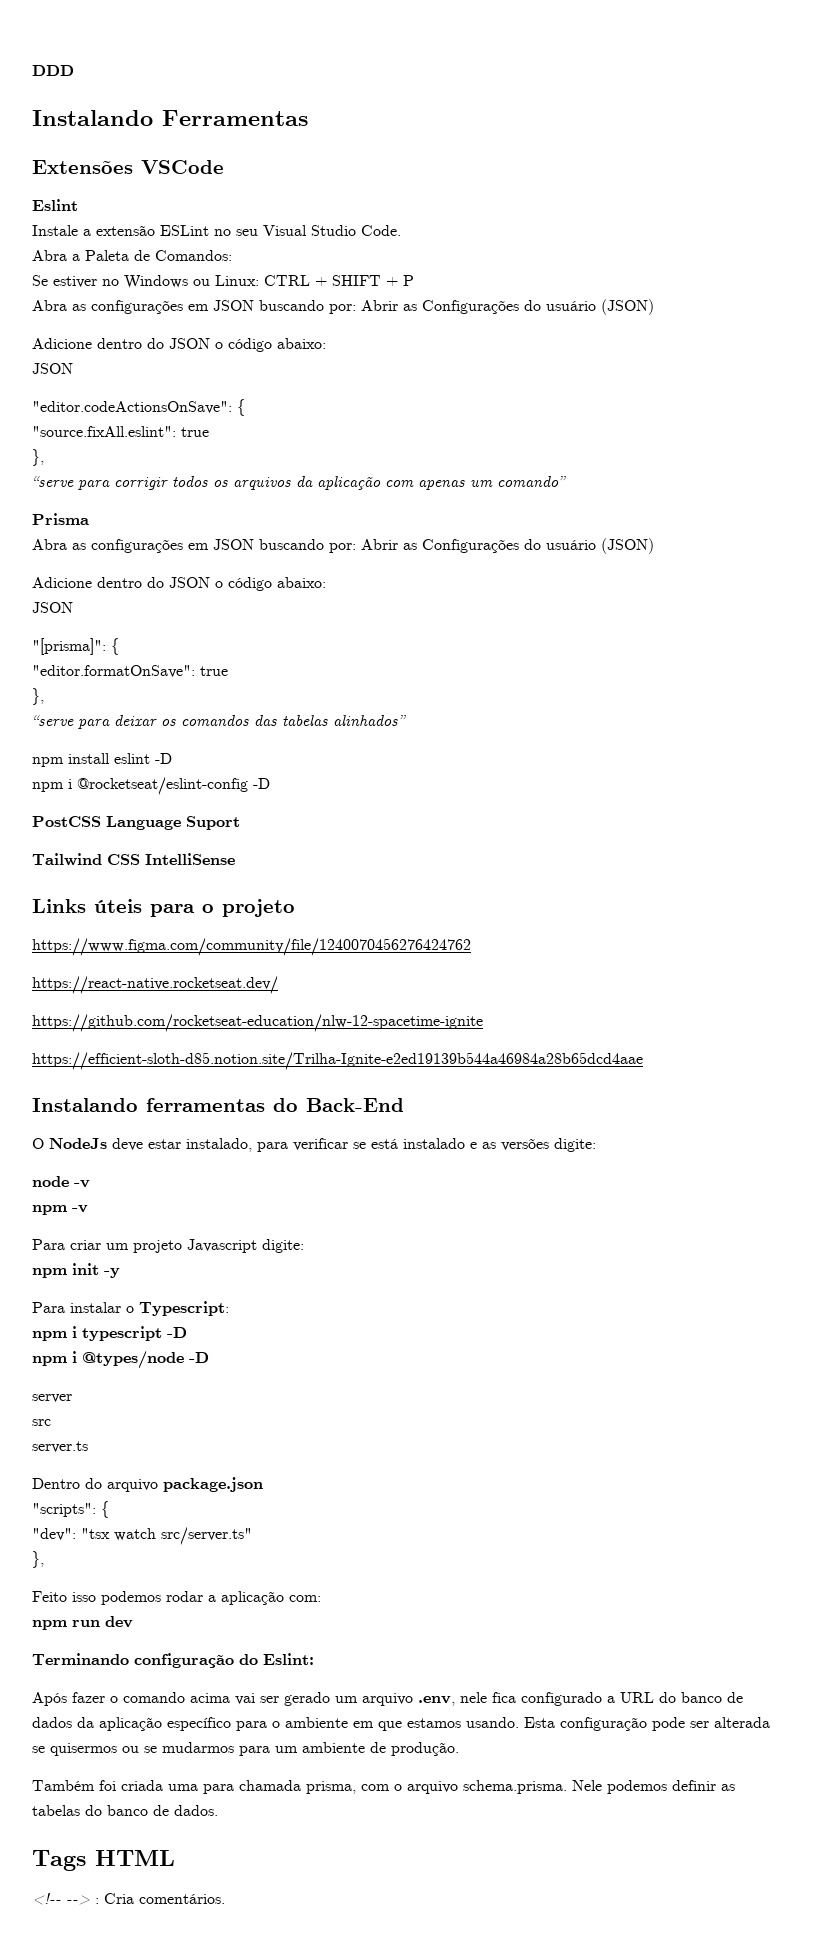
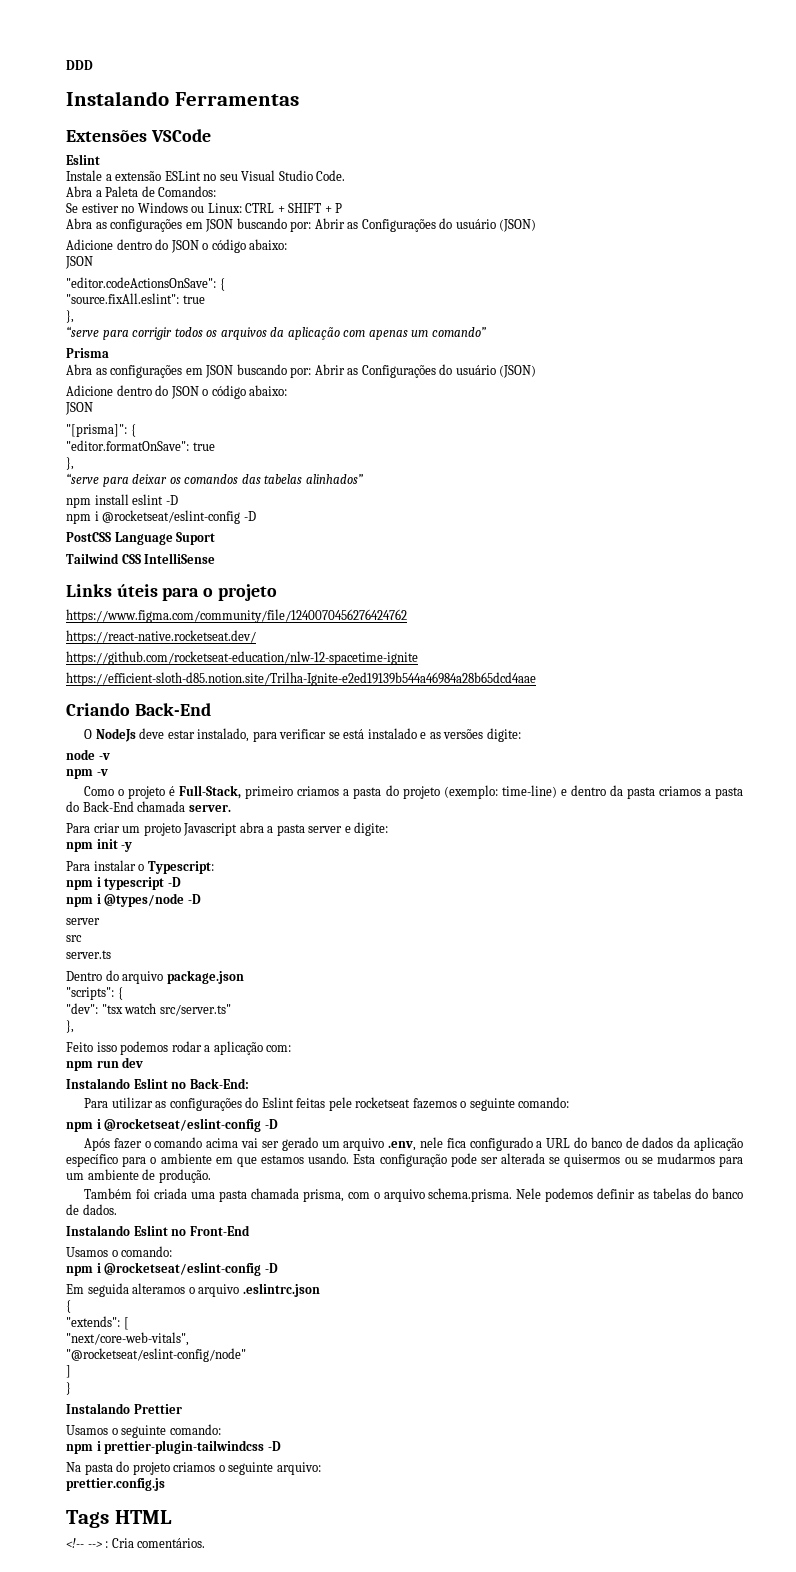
[32,1098,298,1112] Instalando ferramentas do -> [66,703,130,716] Criando
(88, 1209) none -> [84,785,744,799] [66,801,231,812] // Como o projeto é Full-Stack, primeiro criamos a pasta do projeto (exemplo: time-line) e dentro da pasta criamos a pasta do Back-End chamada server.
(257, 1246) none -> [239,822,351,836] abra a pasta server e
[32,1653,314,1668] Terminando configuração do Eslint: -> [66,1078,249,1089] [84,1097,570,1111] [66,1118,278,1132] Instalando Eslint no Back-End: // Para utilizar as configurações do Eslint feitas pele rocketseat fazemos o seguinte comando: // npm i @rocketseat/eslint-config -D
[203,1784,234,1794] para -> [218,1190,247,1202] pasta
(218, 1810) none -> [66,1225,250,1236] [66,1246,173,1257] [66,1262,278,1276] [66,1283,320,1297] [66,1300,71,1313] [66,1316,129,1330] [66,1332,189,1346] [66,1348,246,1362] [66,1365,71,1378] [66,1382,71,1395] [66,1403,182,1414] [66,1424,221,1438] [66,1440,281,1454] [66,1461,321,1475] [66,1478,165,1491] // Instalando Eslint no Front-End // Usamos o comando: // npm i @rocketseat/eslint-config -D // Em seguida alteramos o arquivo .eslintrc.json // { // "extends": [ // "next/core-web-vitals", // "@rocketseat/eslint-config/node" // ] // } // Instalando Prettier // Usamos o seguinte comando: // npm i prettier-plugin-tailwindcss -D // Na pasta do projeto criamos o seguinte arquivo: // prettier.config.js

